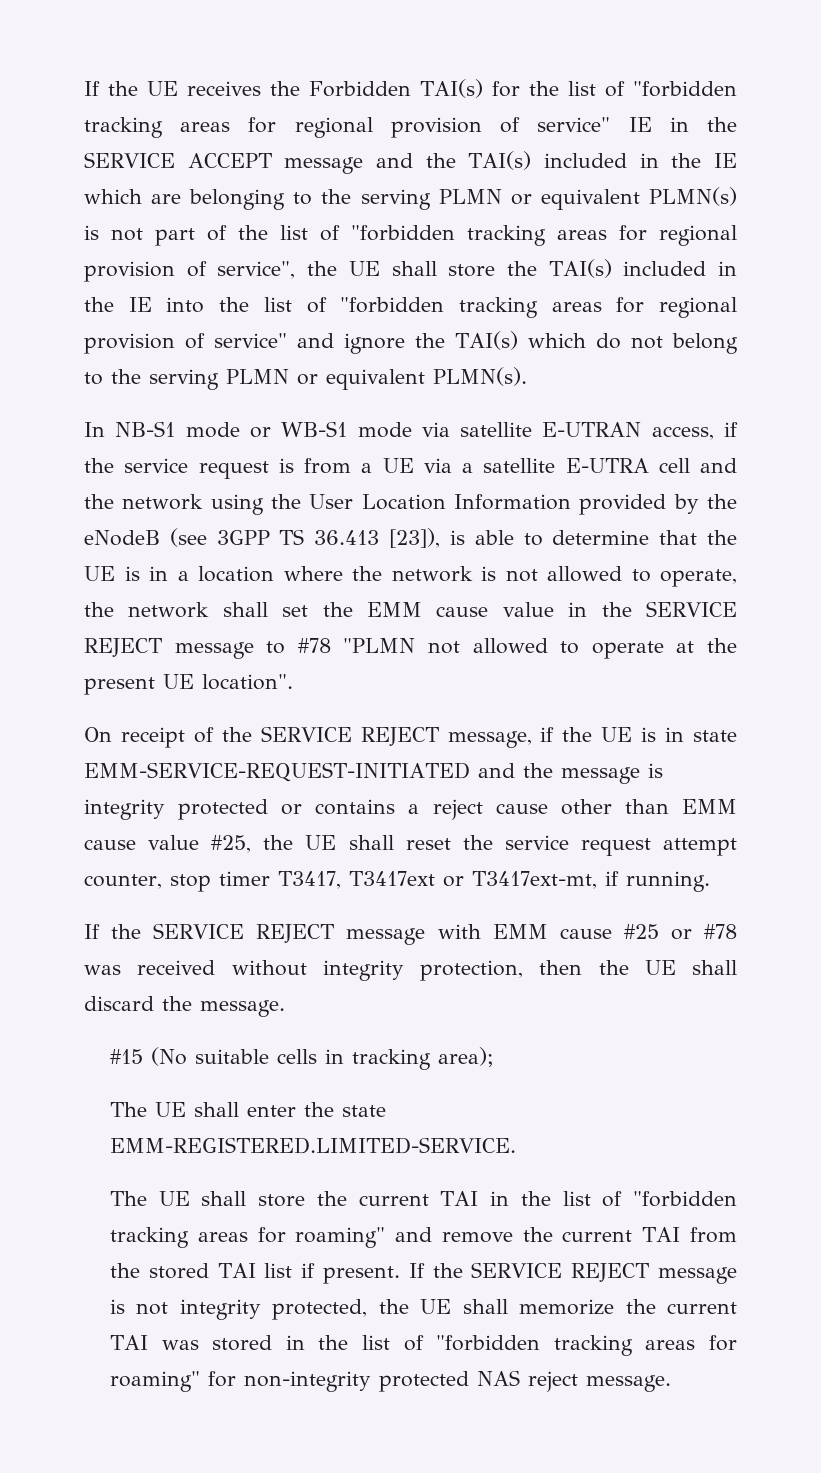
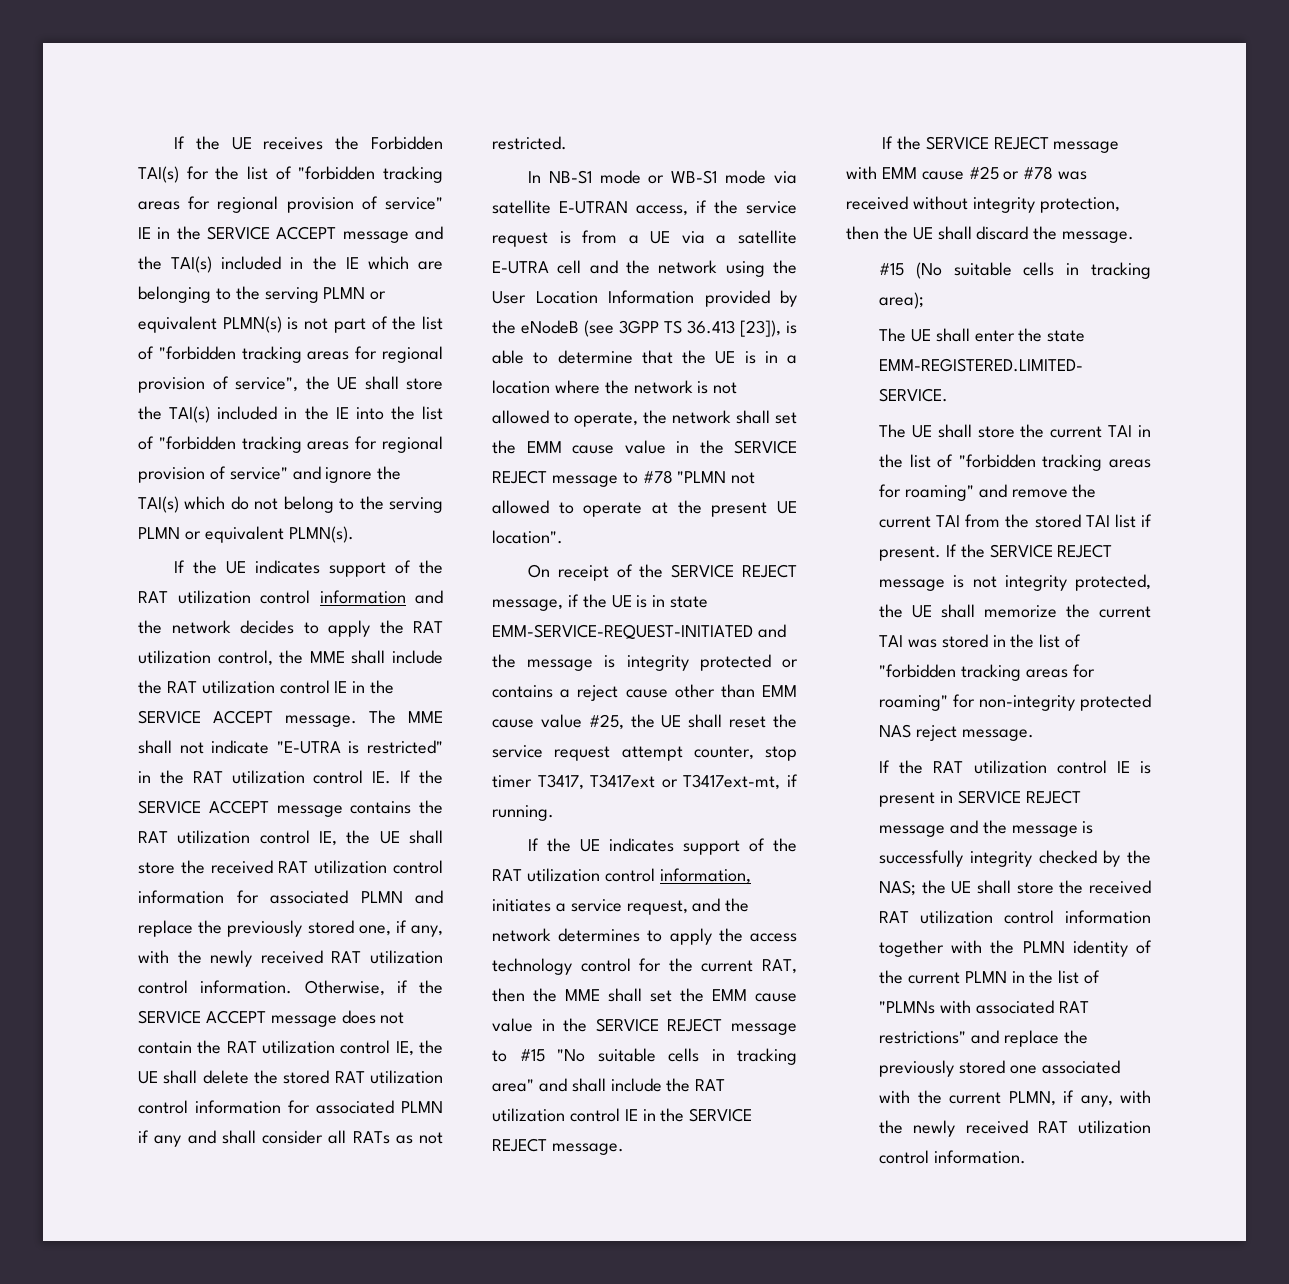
(527, 376) none -> [173,560,444,577] [138,590,443,604] [138,620,443,637] [138,650,443,666] [138,680,395,694] [138,710,443,727] [138,740,443,754] [138,770,443,784] [138,800,443,817] [138,830,444,846] [138,860,443,874] [138,890,443,904] [138,920,444,937] [138,950,443,967] [138,980,443,996] [138,1010,405,1027] [138,1040,443,1056] [138,1070,444,1084] [138,1100,443,1114] [138,1130,443,1147] [492,136,567,150] // If the UE indicates support of the RAT utilization control information and the network decides to apply the RAT utilization control, the MME shall include the RAT utilization control IE in the SERVICE ACCEPT message. The MME shall not indicate "E-UTRA is restricted" in the RAT utilization control IE. If the SERVICE ACCEPT message contains the RAT utilization control IE, the UE shall store the received RAT utilization control information for associated PLMN and replace the previously stored one, if any, with the newly received RAT utilization control information. Otherwise, if the SERVICE ACCEPT message does not contain the RAT utilization control IE, the UE shall delete the stored RAT utilization control information for associated PLMN if any and shall consider all RATs as not restricted.
(710, 881) none -> [527,838,797,855] [492,868,751,884] [492,898,750,915] [492,928,797,945] [492,958,797,975] [492,988,797,1002] [492,1018,797,1035] [492,1048,797,1065] [492,1078,726,1092] [492,1108,753,1122] [492,1138,624,1155] // If the UE indicates support of the RAT utilization control information, initiates a service request, and the network determines to apply the access technology control for the current RAT, then the MME shall set the EMM cause value in the SERVICE REJECT message to #15 "No suitable cells in tracking area" and shall include the RAT utilization control IE in the SERVICE REJECT message.
(671, 1383) none -> [878,760,1151,774] [878,790,1081,807] [878,820,1094,837] [878,850,1151,867] [878,880,1151,896] [878,910,1151,924] [878,940,1152,957] [878,970,1101,984] [878,1000,1089,1014] [878,1030,1088,1047] [878,1060,1120,1077] [878,1090,1151,1107] [878,1120,1151,1137] [878,1150,1026,1164] // If the RAT utilization control IE is present in SERVICE REJECT message and the message is successfully integrity checked by the NAS; the UE shall store the received RAT utilization control information together with the PLMN identity of the current PLMN in the list of "PLMNs with associated RAT restrictions" and replace the previously stored one associated with the current PLMN, if any, with the newly received RAT utilization control information.

